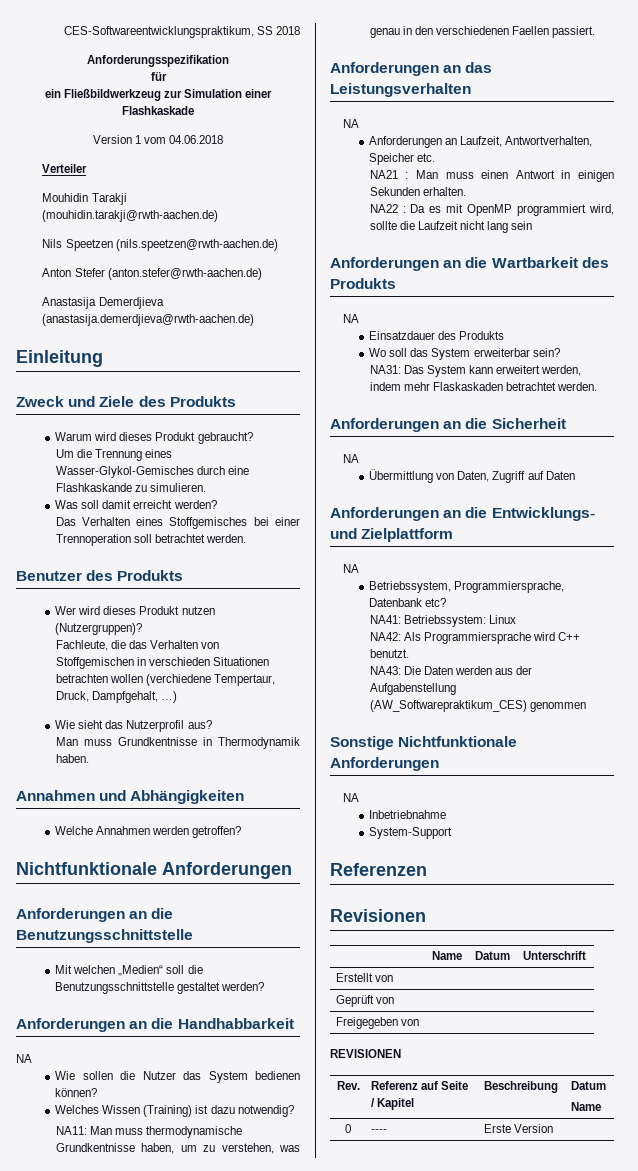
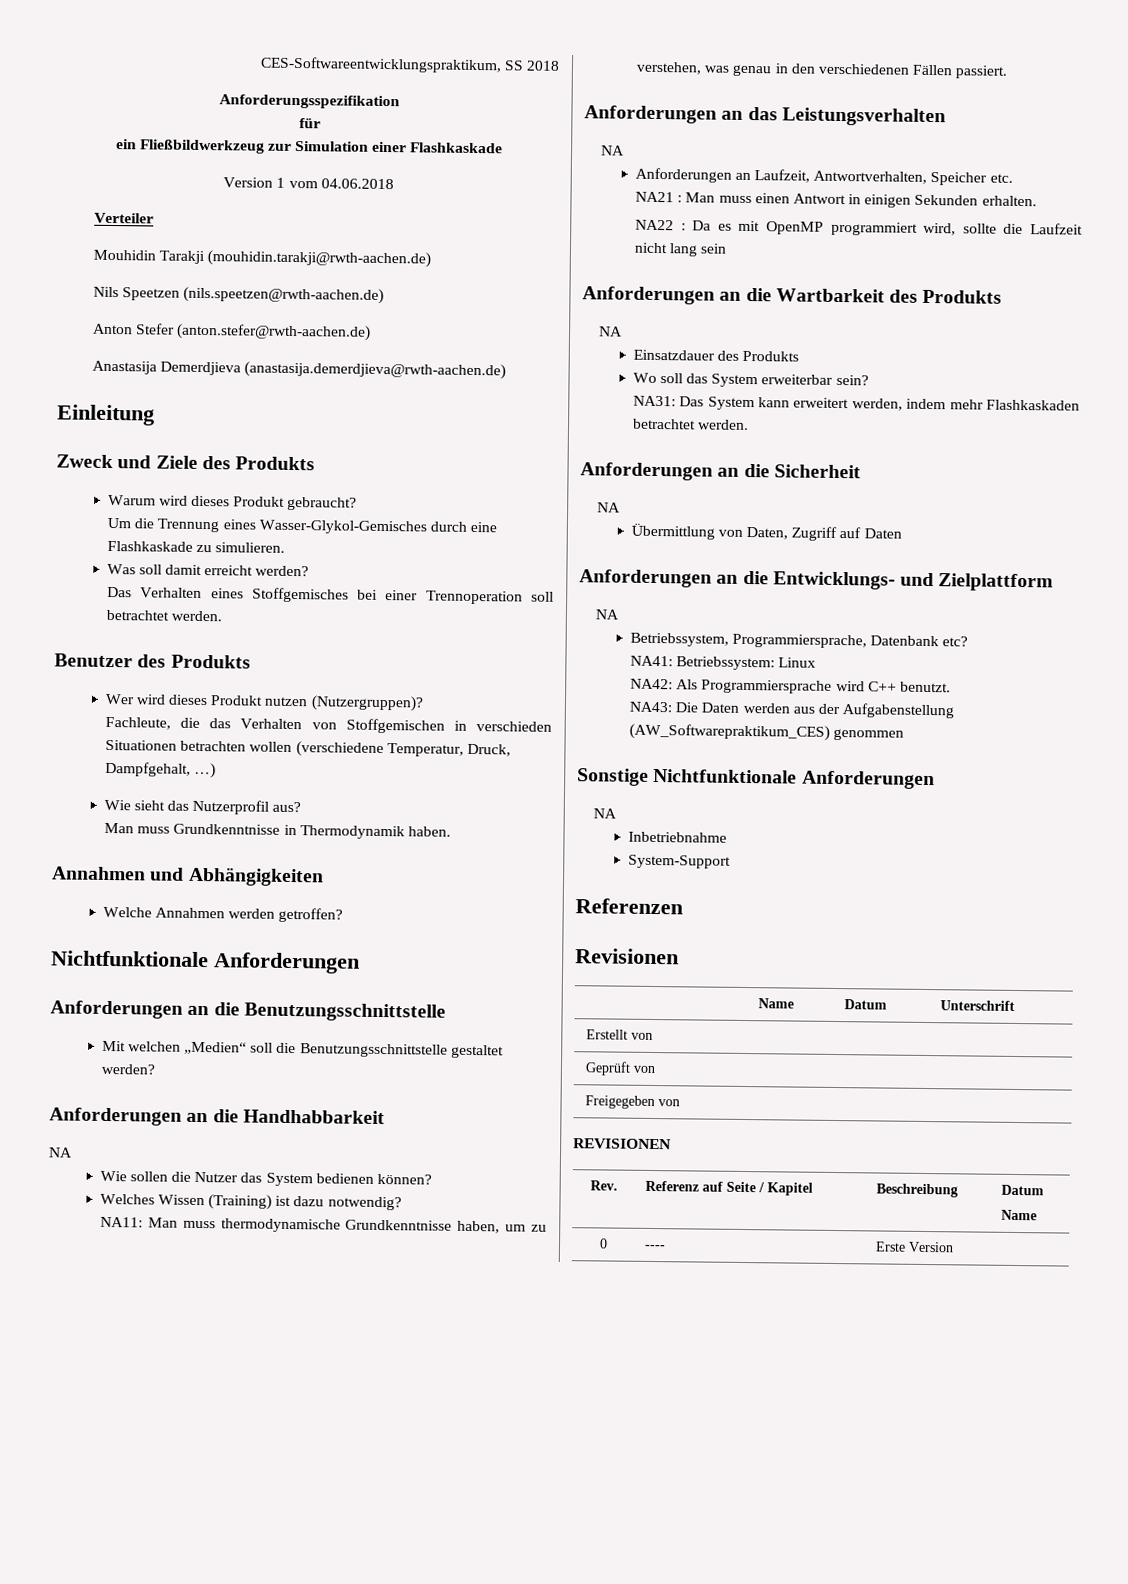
[55,483,132,492] Flashkaskande -> [106,540,193,552] Flashkaskade
[145,674,275,686] (verchiedene Tempertaur, -> [295,741,464,758] (verschiedene Temperatur,
[117,737,197,746] Grundkentnisse -> [173,823,281,835] Grundkenntnisse
[55,1143,135,1152] Grundkentnisse -> [345,1219,453,1231] Grundkenntnisse
[512,26,550,35] Faellen -> [912,64,954,76] Fällen
[432,382,503,391] Flaskaskaden -> [986,399,1080,411] Flashkaskaden

